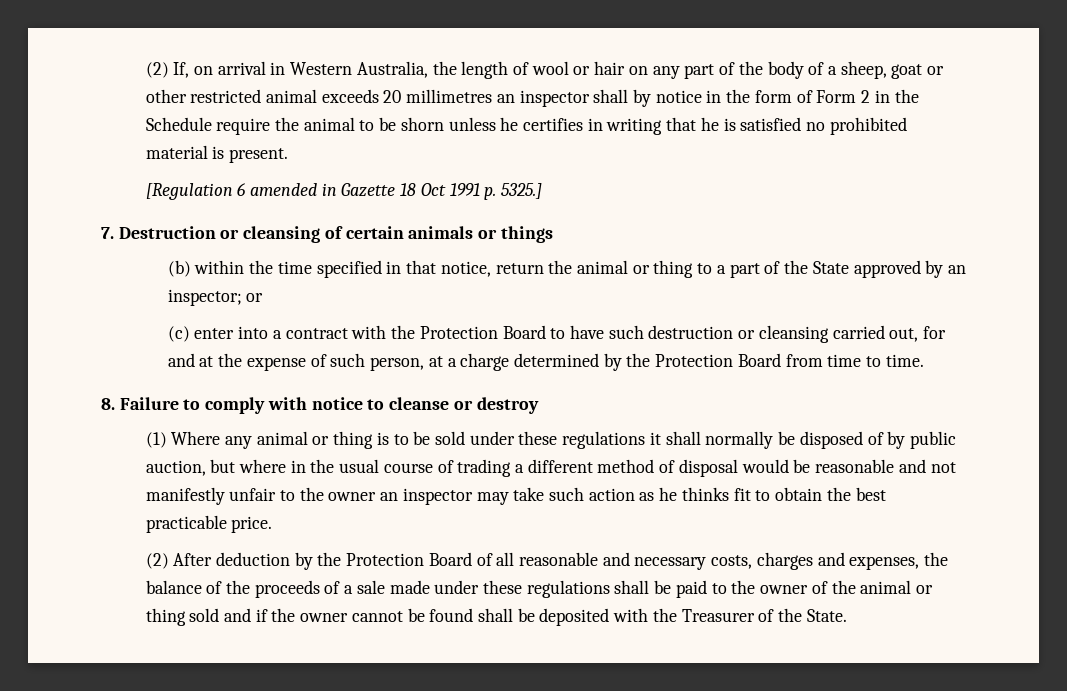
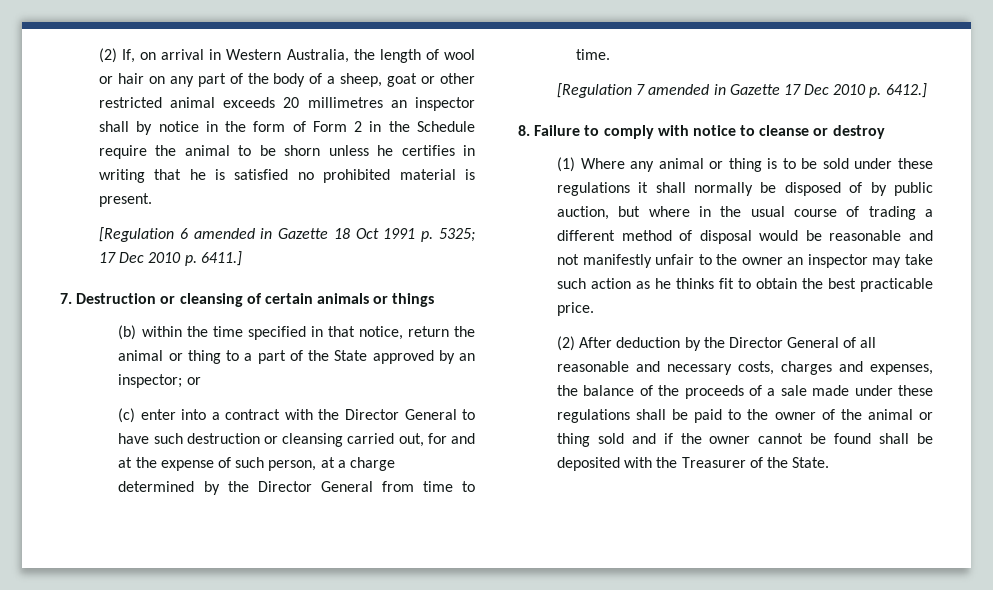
[501,183,543,199] 5325.] -> [438,228,475,242] [98,251,242,266] 5325; 17 Dec 2010 p. 6411.]
[419,325,546,339] Protection Board -> [344,409,457,420] Director General
[655,353,781,367] Protection Board -> [257,481,373,492] Director General
(924, 360) none -> [556,83,927,98] // [Regulation 7 amended in Gazette 17 Dec 2010 p. 6412.]
[346,552,472,566] Protection Board -> [728,337,840,348] Director General

